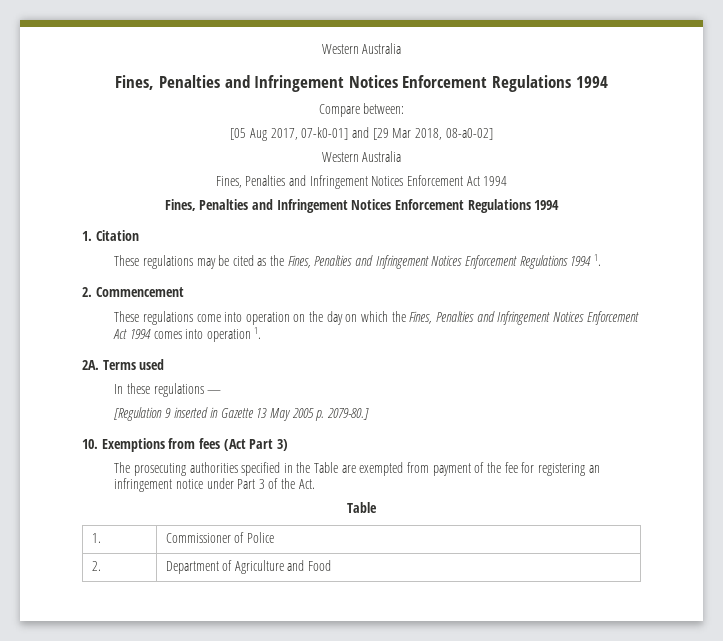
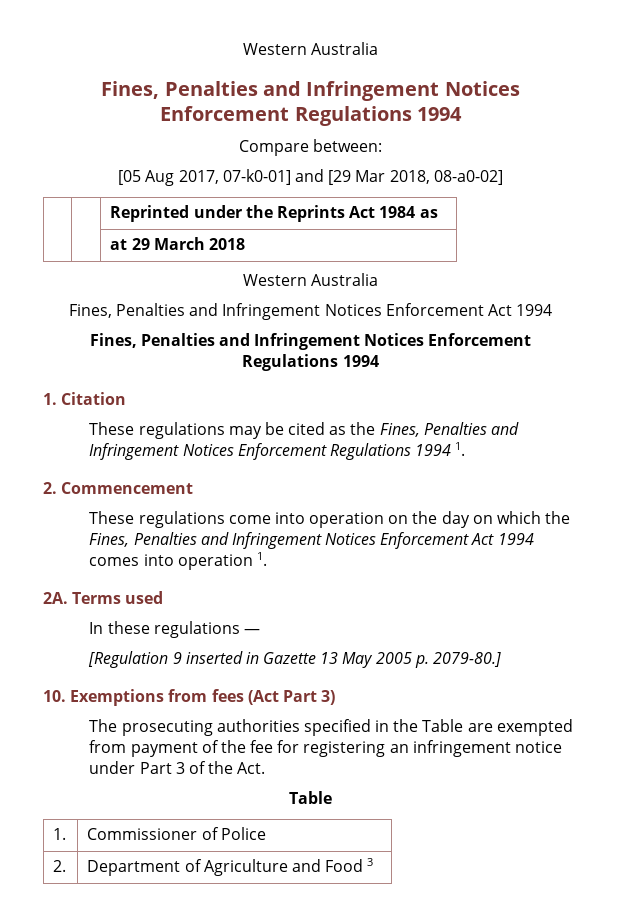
(493, 134) none -> [110,205,438,222] [110,237,246,250] // | | Reprinted under the Reprints Act 1984 as // | | at 29 March 2018
(332, 565) none -> [367,858,374,866] 3

